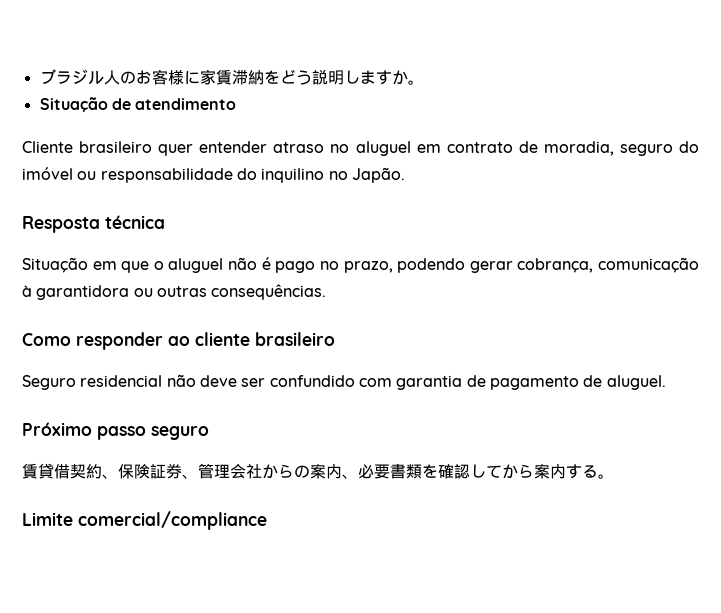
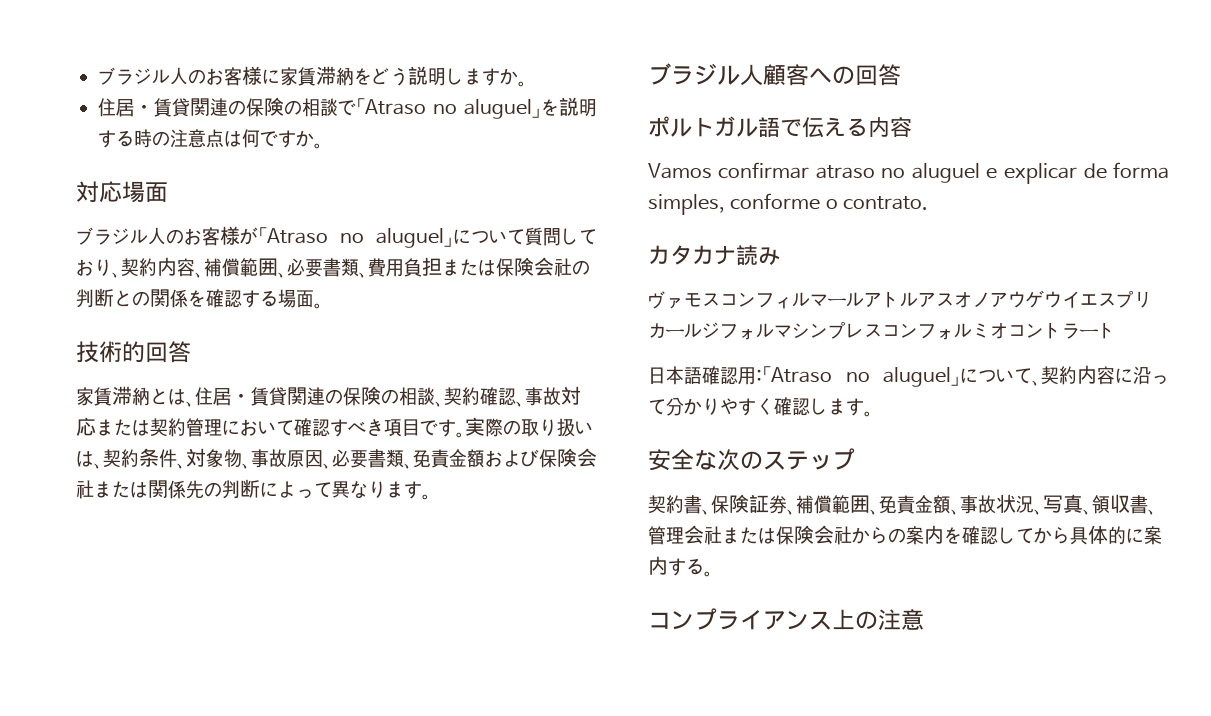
[39,97,237,112] [22,141,700,156] [22,167,405,183] [22,215,165,233] [22,257,700,273] [22,284,327,300] [22,332,335,350] [22,374,666,390] [22,422,209,440] [22,463,422,479] Situação de atendimento // Cliente brasileiro quer entender atraso no aluguel em contrato de moradia, seguro do imóvel ou responsabilidade do inquilino no Japão. // Resposta técnica // Situação em que o aluguel não é pago no prazo, podendo gerar cobrança, comunicação à garantidora ou outras consequências. // Como responder ao cliente brasileiro // Seguro residencial não deve ser confundido com garantia de pagamento de aluguel. // Próximo passo seguro // 賃貸借契約、保険証券、管理会社からの案内、必要書類 -> [98,97,597,119] [98,129,323,149] [76,181,168,203] [76,226,597,248] [76,257,590,278] [76,288,323,309] [76,341,191,363] [76,386,581,407] [76,417,593,438] [76,448,597,469] [76,479,431,500] [648,63,901,86] [648,116,912,138] [648,162,1169,184] [648,193,929,215] [648,245,780,265] [648,290,1152,309] [648,321,1116,340] [648,365,1169,387] [648,397,873,417] [648,448,855,471] [648,494,1157,515] [648,525,944,545] 住居・賃貸関連の保険の相談で「Atraso no aluguel」を説明する時の注意点は何ですか。 // 対応場面 // ブラジル人のお客様が「Atraso no aluguel」について質問しており、契約内容、補償範囲、必要書類、費用負担または保険会社の判断との関係を確認する場面。 // 技術的回答 // 家賃滞納とは、住居・賃貸関連の保険の相談、契約確認、事故対応または契約管理において確認すべき項目です。実際の取り扱いは、契約条件、対象物、事故原因、必要書類、免責金額および保険会社または関係先の判断によって異なります。 // ブラジル人顧客への回答 // ポルトガル語で伝える内容 // Vamos confirmar atraso no aluguel e explicar de forma simples, conforme o contrato. // カタカナ読み // ヴァモスコンフィルマールアトルアスオノアウゲウイエスプリカールジフォルマシンプレスコンフォルミオコントラート // 日本語確認用:「Atraso no aluguel」について、契約内容に沿って分かりやすく確認します。 // 安全な次のステップ // 契約書、保険証券、補償範囲、免責金額、事故状況、写真、領収書、管理会社または保険会社からの案内
(534, 471) none -> [1070,525,1144,545] 具体的に
[22,511,267,530] Limite comercial/compliance -> [648,608,924,631] コンプライアンス上の注意

